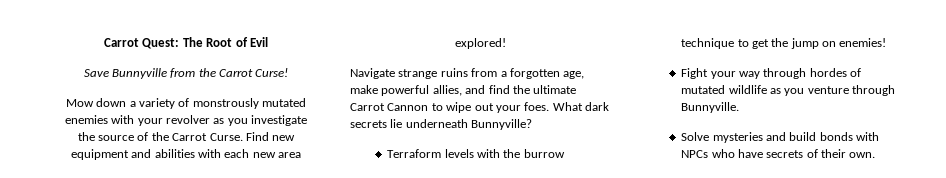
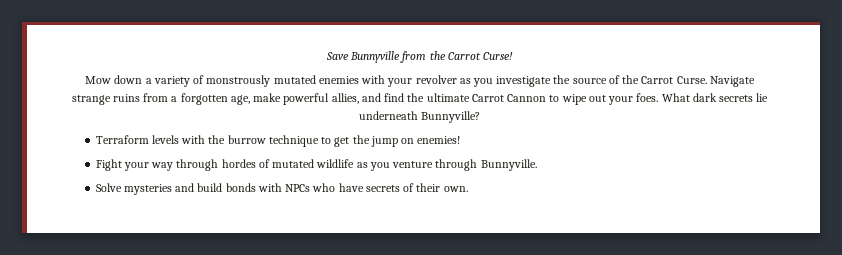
[104,37,268,49] Carrot Quest: The Root of Evil // -> (325, 56) none
[245,132,296,141] [70,149,302,160] [454,38,506,49] Find new equipment and abilities with each new area explored! // -> (707, 80) none

